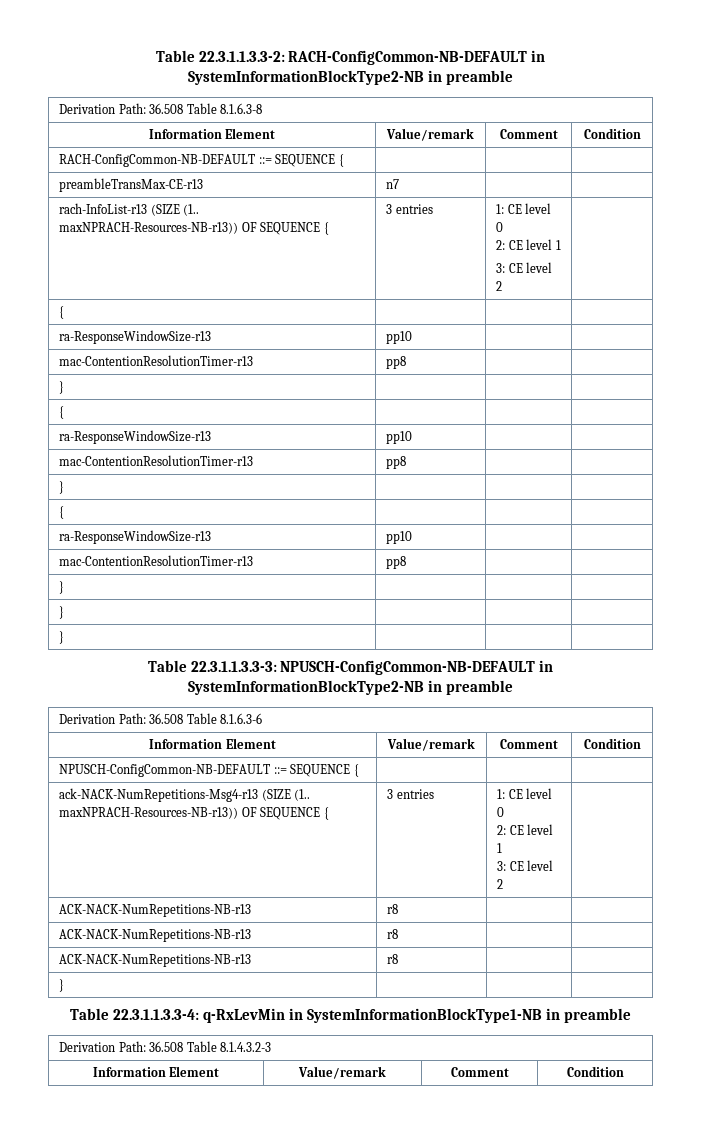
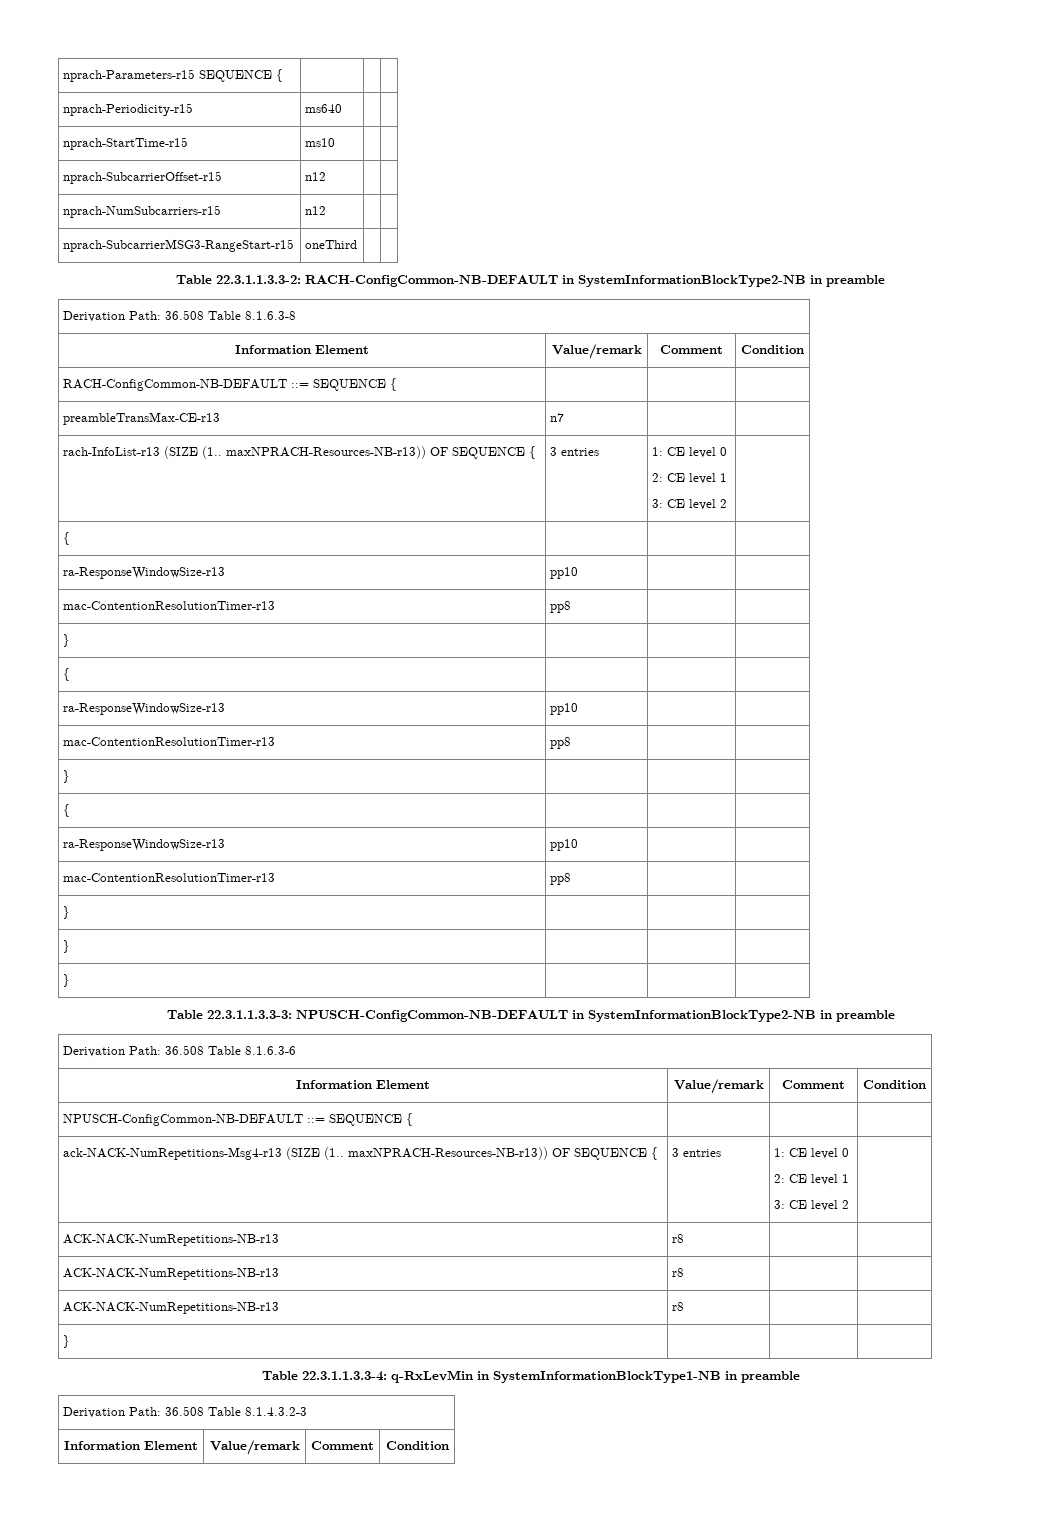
(155, 56) none -> [63,69,284,82] [63,103,194,116] [305,104,343,113] [63,137,189,150] [305,138,336,147] [63,171,223,184] [305,172,327,181] [63,205,222,218] [305,206,327,215] [63,239,295,252] [305,240,358,249] nprach-Parameters-r15 SEQUENCE { | | | // nprach-Periodicity-r15 | ms640 | | // nprach-StartTime-r15 | ms10 | | // nprach-SubcarrierOffset-r15 | n12 | | // nprach-NumSubcarriers-r15 | n12 | | // nprach-SubcarrierMSG3-RangeStart-r15 | oneThird | | //

